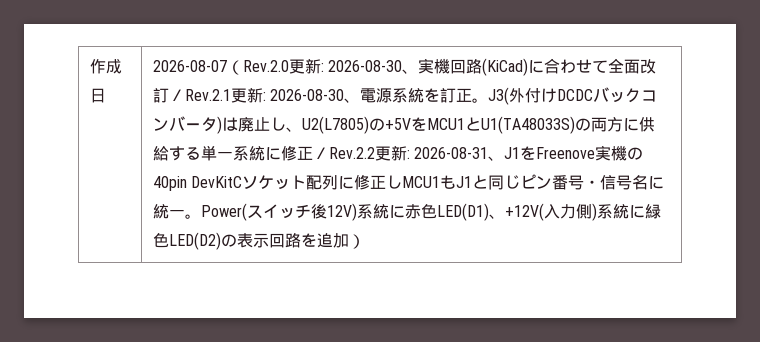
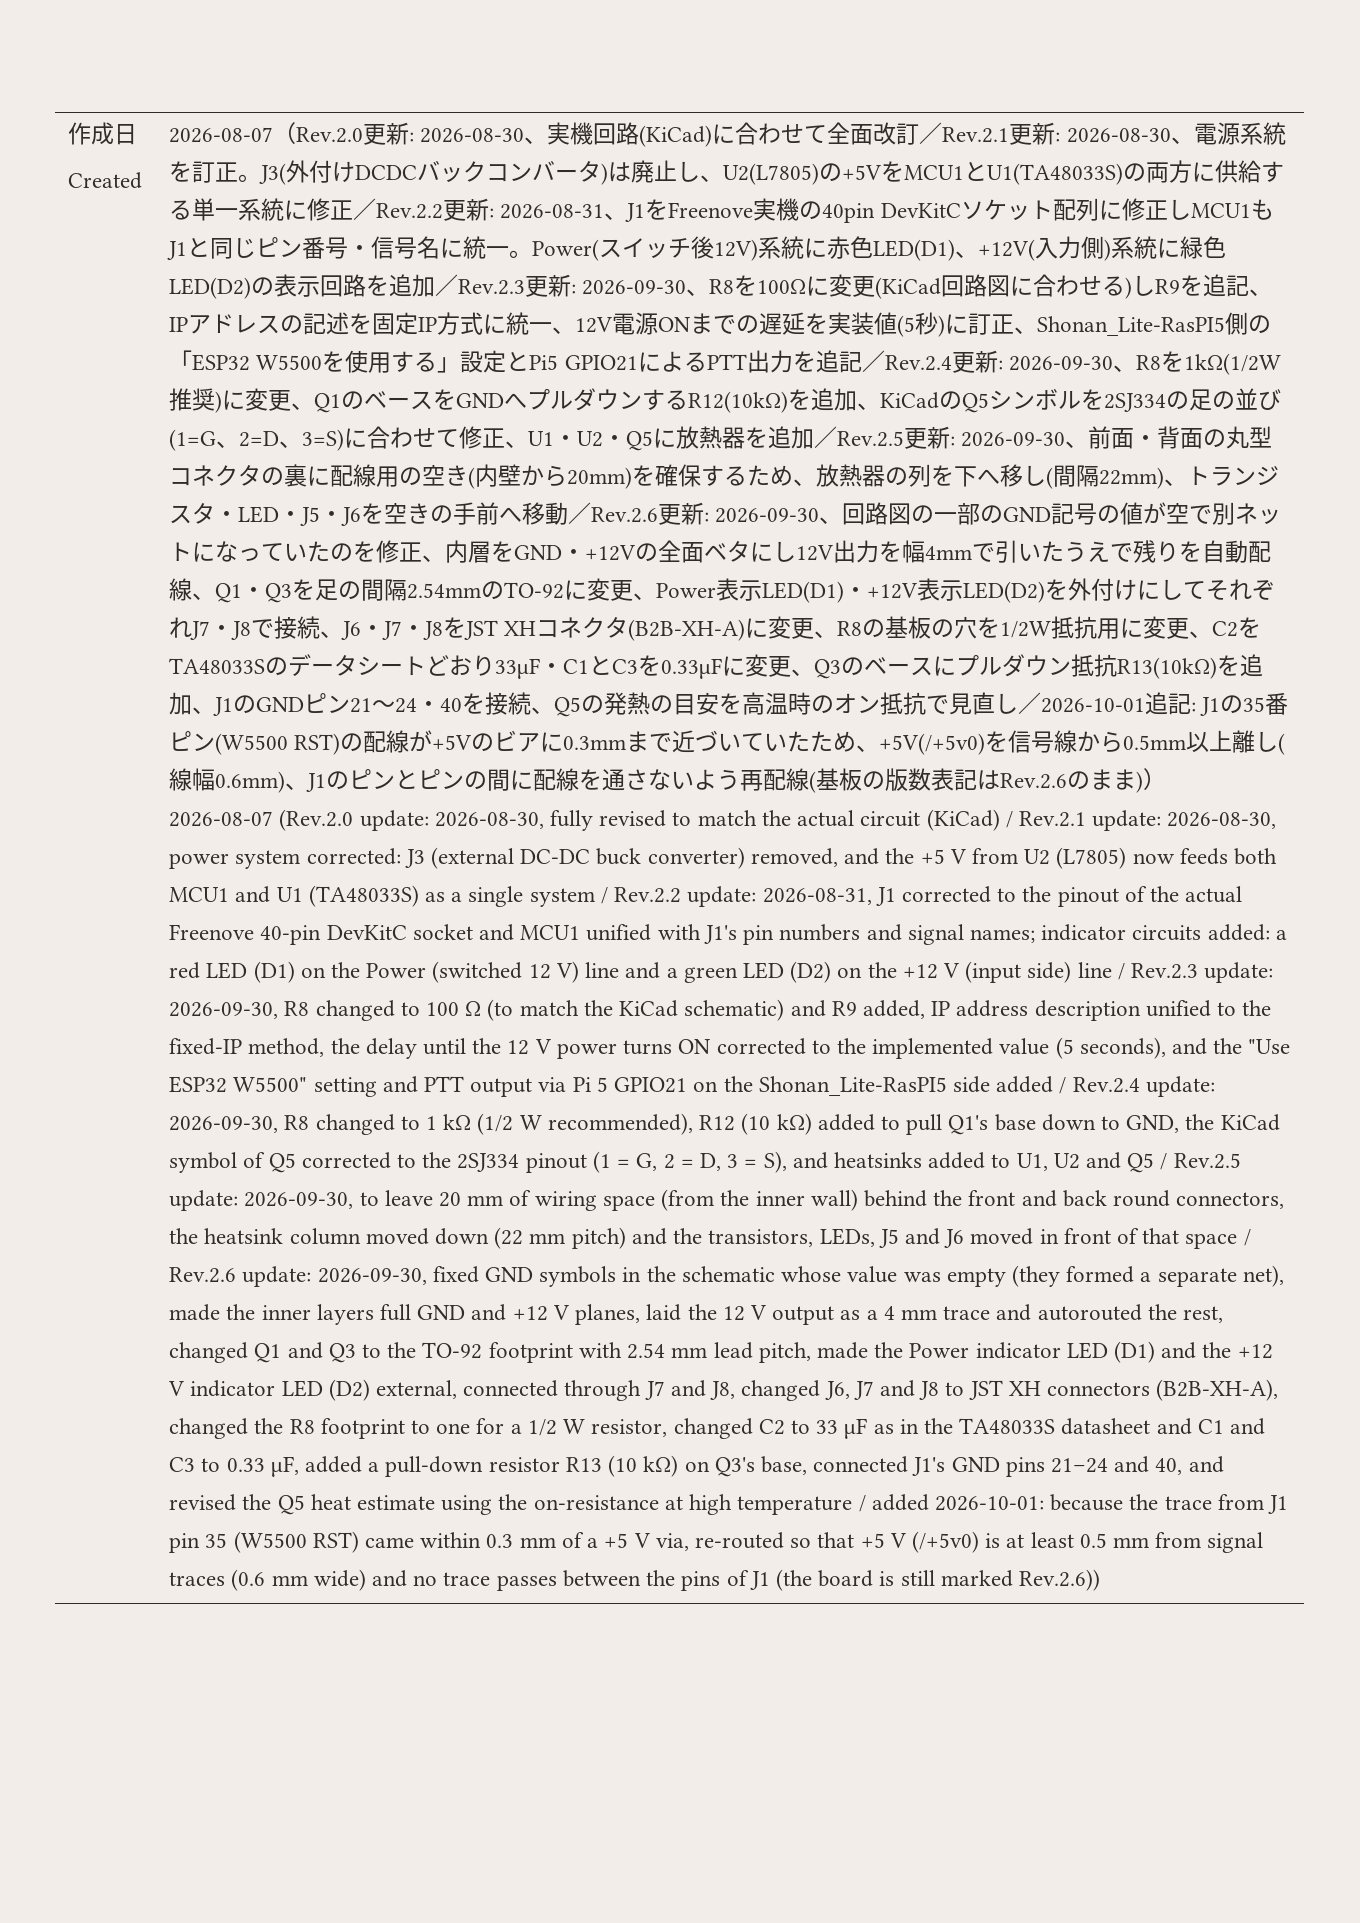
(107, 95) none -> [68,172,143,189] // Created
[349,234,366,249] ） -> [435,274,1273,299] [169,312,1272,337] [169,350,1281,375] [169,388,1282,413] [169,426,1273,451] [169,464,1280,489] [169,502,1282,526] [169,540,1272,563] [169,578,1276,603] [169,616,1262,641] [169,654,1264,679] [169,692,1289,717] [169,730,1286,755] [169,768,1167,793] [169,809,1277,831] [169,847,1278,869] [169,885,1243,907] [169,924,1287,945] [169,961,1274,983] [169,999,1272,1021] [169,1037,1291,1059] [169,1076,1215,1097] [169,1113,1280,1135] [169,1151,1241,1173] [169,1189,1285,1211] [169,1227,1251,1249] [169,1265,1284,1287] [169,1304,1224,1325] [169,1341,1273,1363] [168,1379,1279,1401] [169,1418,1266,1439] [169,1455,1224,1477] [169,1494,1289,1515] [169,1531,1264,1553] [169,1569,1101,1591] ／Rev.2.3更新: 2026-09-30、R8を100Ωに変更(KiCad回路図に合わせる)しR9を追記、IPアドレスの記述を固定IP方式に統一、12V電源ONまでの遅延を実装値(5秒)に訂正、Shonan_Lite-RasPI5側の「ESP32 W5500を使用する」設定とPi5 GPIO21によるPTT出力を追記／Rev.2.4更新: 2026-09-30、R8を1kΩ(1/2W推奨)に変更、Q1のベースをGNDへプルダウンするR12(10kΩ)を追加、KiCadのQ5シンボルを2SJ334の足の並び(1=G、2=D、3=S)に合わせて修正、U1・U2・Q5に放熱器を追加／Rev.2.5更新: 2026-09-30、前面・背面の丸型コネクタの裏に配線用の空き(内壁から20mm)を確保するため、放熱器の列を下へ移し(間隔22mm)、トランジスタ・LED・J5・J6を空きの手前へ移動／Rev.2.6更新: 2026-09-30、回路図の一部のGND記号の値が空で別ネットになっていたのを修正、内層をGND・+12Vの全面ベタにし12V出力を幅4mmで引いたうえで残りを自動配線、Q1・Q3を足の間隔2.54mmのTO-92に変更、Power表示LED(D1)・+12V表示LED(D2)を外付けにしてそれぞれJ7・J8で接続、J6・J7・J8をJST XHコネクタ(B2B-XH-A)に変更、R8の基板の穴を1/2W抵抗用に変更、C2をTA48033Sのデータシートどおり33µF・C1とC3を0.33µFに変更、Q3のベースにプルダウン抵抗R13(10kΩ)を追加、J1のGNDピン21〜24・40を接続、Q5の発熱の目安を高温時のオン抵抗で見直し／2026-10-01追記: J1の35番ピン(W5500 RST)の配線が+5Vのビアに0.3mmまで近づいていたため、+5V(/+5v0)を信号線から0.5mm以上離し(線幅0.6mm)、J1のピンとピンの間に配線を通さないよう再配線(基板の版数表記はRev.2.6のまま)） // 2026-08-07 (Rev.2.0 update: 2026-08-30, fully revised to match the actual circuit (KiCad) / Rev.2.1 update: 2026-08-30, power system corrected: J3 (external DC-DC buck converter) removed, and the +5 V from U2 (L7805) now feeds both MCU1 and U1 (TA48033S) as a single system / Rev.2.2 update: 2026-08-31, J1 corrected to the pinout of the actual Freenove 40-pin DevKitC socket and MCU1 unified with J1's pin numbers and signal names; indicator circuits added: a red LED (D1) on the Power (switched 12 V) line and a green LED (D2) on the +12 V (input side) line / Rev.2.3 update: 2026-09-30, R8 changed to 100 Ω (to match the KiCad schematic) and R9 added, IP address description unified to the fixed-IP method, the delay until the 12 V power turns ON corrected to the implemented value (5 seconds), and the "Use ESP32 W5500" setting and PTT output via Pi 5 GPIO21 on the Shonan_Lite-RasPI5 side added / Rev.2.4 update: 2026-09-30, R8 changed to 1 kΩ (1/2 W recommended), R12 (10 kΩ) added to pull Q1's base down to GND, the KiCad symbol of Q5 corrected to the 2SJ334 pinout (1 = G, 2 = D, 3 = S), and heatsinks added to U1, U2 and Q5 / Rev.2.5 update: 2026-09-30, to leave 20 mm of wiring space (from the inner wall) behind the front and back round connectors, the heatsink column moved down (22 mm pitch) and the transistors, LEDs, J5 and J6 moved in front of that space / Rev.2.6 update: 2026-09-30, fixed GND symbols in the schematic whose value was empty (they formed a separate net), made the inner layers full GND and +12 V planes, laid the 12 V output as a 4 mm trace and autorouted the rest, changed Q1 and Q3 to the TO-92 footprint with 2.54 mm lead pitch, made the Power indicator LED (D1) and the +12 V indicator LED (D2) external, connected through J7 and J8, changed J6, J7 and J8 to JST XH connectors (B2B-XH-A), changed the R8 footprint to one for a 1/2 W resistor, changed C2 to 33 µF as in the TA48033S datasheet and C1 and C3 to 0.33 µF, added a pull-down resistor R13 (10 kΩ) on Q3's base, connected J1's GND pins 21–24 and 40, and revised the Q5 heat estimate using the on-resistance at high temperature / added 2026-10-01: because the trace from J1 pin 35 (W5500 RST) came within 0.3 mm of a +5 V via, re-routed so that +5 V (/+5v0) is at least 0.5 mm from signal traces (0.6 mm wide) and no trace passes between the pins of J1 (the board is still marked Rev.2.6))

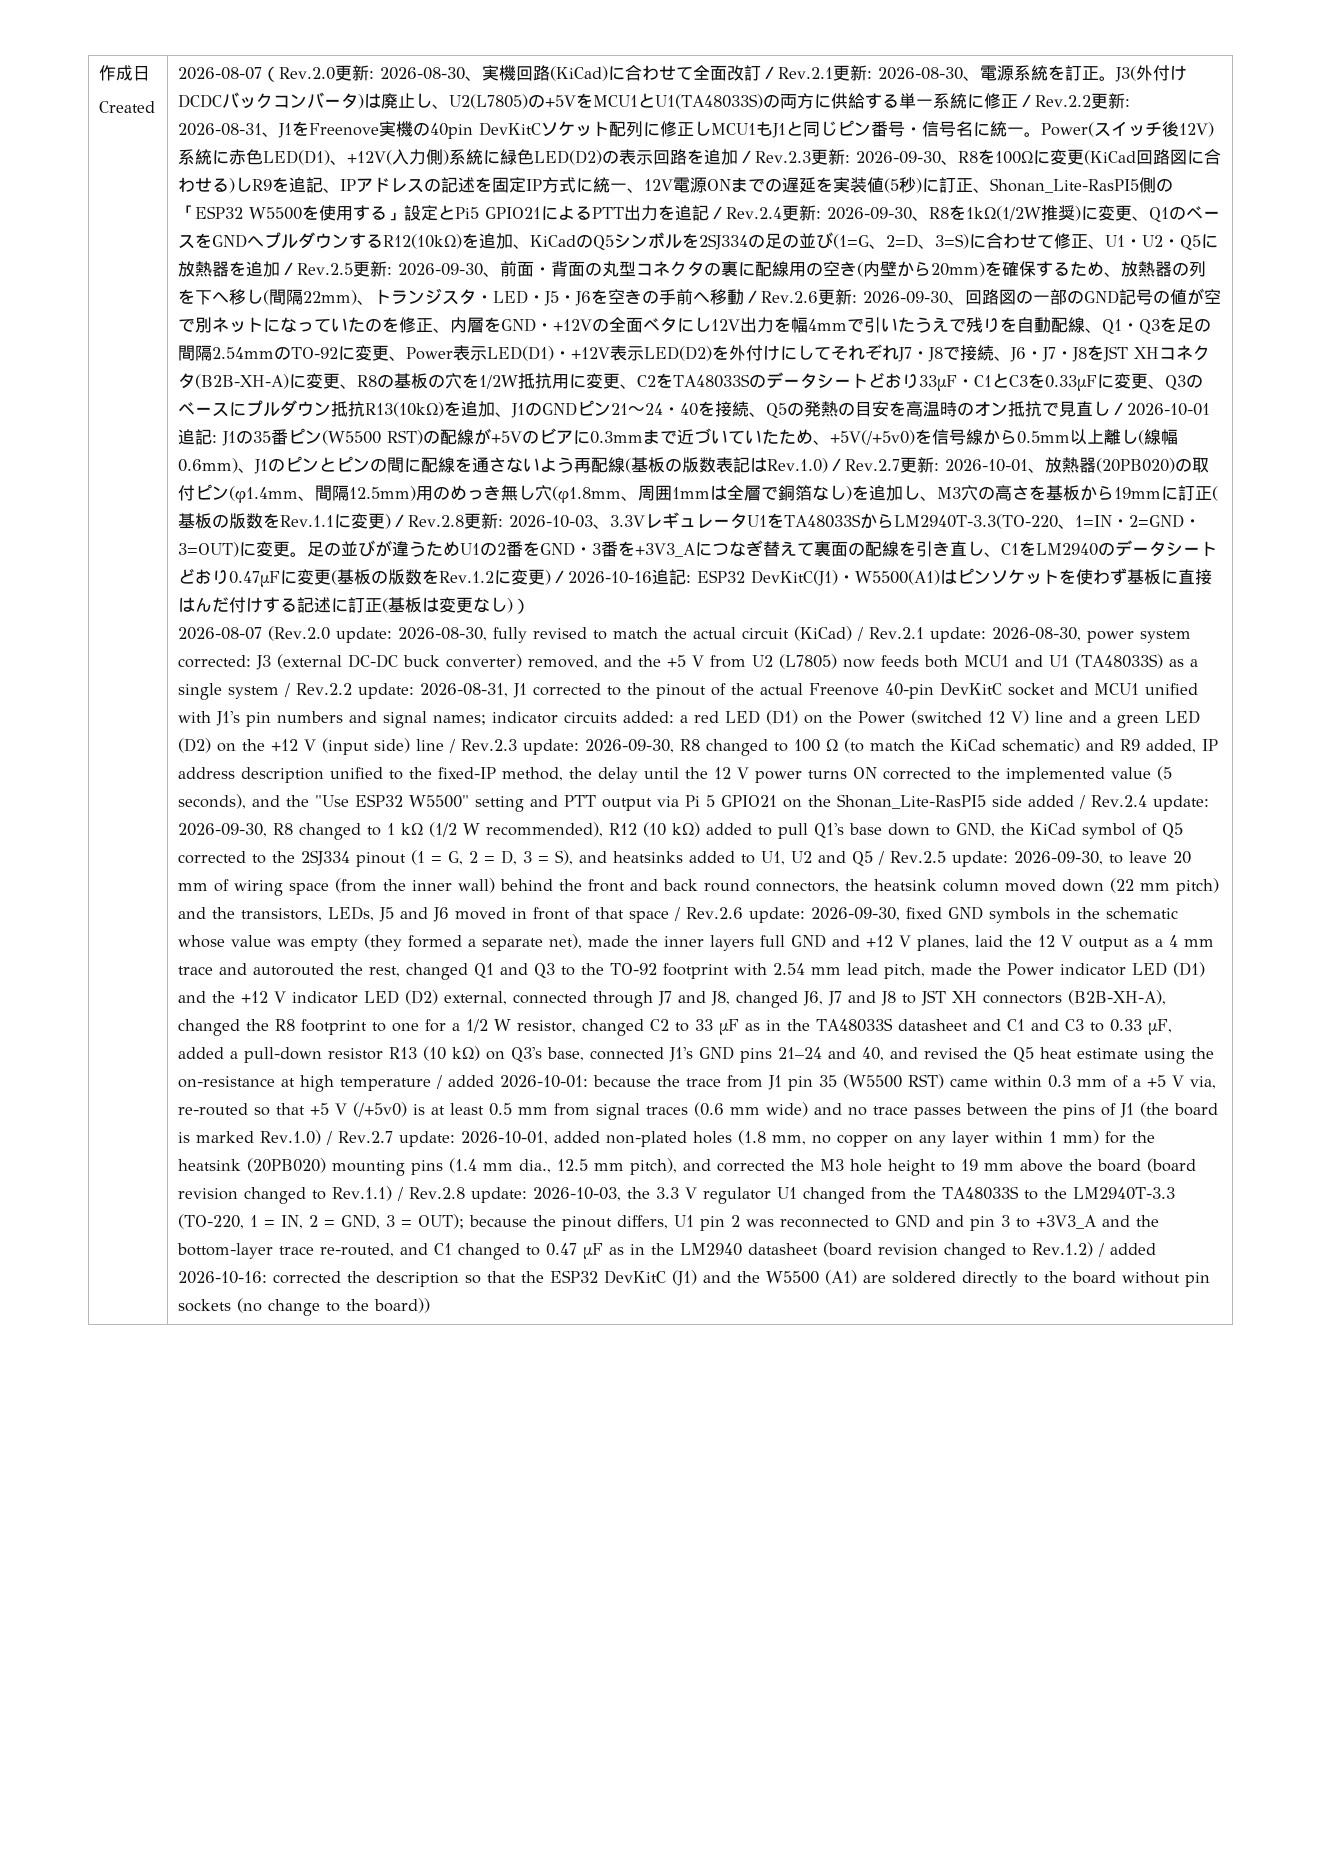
[1000,769,1137,790] Rev.2.6のまま -> [767,457,1210,473] [178,484,1219,503] [178,512,1202,529] [178,540,1218,557] [178,568,1213,587] [178,597,508,613] Rev.1.0)／Rev.2.7更新: 2026-10-01、放熱器(20PB020)の取付ピン(φ1.4mm、間隔12.5mm)用のめっき無し穴(φ1.8mm、周囲1mmは全層で銅箔なし)を追加し、M3穴の高さを基板から19mmに訂正(基板の版数をRev.1.1に変更)／Rev.2.8更新: 2026-10-03、3.3VレギュレータU1をTA48033SからLM2940T-3.3(TO-220、1=IN・2=GND・3=OUT)に変更。足の並びが違うためU1の2番をGND・3番を+3V3_Aにつなぎ替えて裏面の配線を引き直し、C1をLM2940のデータシートどおり0.47µFに変更(基板の版数をRev.1.2に変更)／2026-10-16追記: ESP32 DevKitC(J1)・W5500(A1)はピンソケットを使わず基板に直接はんだ付けする記述に訂正(基板は変更なし
[900,1569,1101,1591] still marked Rev.2.6)) -> [196,1130,1156,1147] [178,1158,1197,1176] [178,1186,1176,1204] [178,1214,1160,1231] [177,1242,1157,1260] [178,1270,1211,1287] [178,1298,431,1316] marked Rev.1.0) / Rev.2.7 update: 2026-10-01, added non-plated holes (1.8 mm, no copper on any layer within 1 mm) for the heatsink (20PB020) mounting pins (1.4 mm dia., 12.5 mm pitch), and corrected the M3 hole height to 19 mm above the board (board revision changed to Rev.1.1) / Rev.2.8 update: 2026-10-03, the 3.3 V regulator U1 changed from the TA48033S to the LM2940T-3.3 (TO-220, 1 = IN, 2 = GND, 3 = OUT); because the pinout differs, U1 pin 2 was reconnected to GND and pin 3 to +3V3_A and the bottom-layer trace re-routed, and C1 changed to 0.47 µF as in the LM2940 datasheet (board revision changed to Rev.1.2) / added 2026-10-16: corrected the description so that the ESP32 DevKitC (J1) and the W5500 (A1) are soldered directly to the board without pin sockets (no change to the board))

